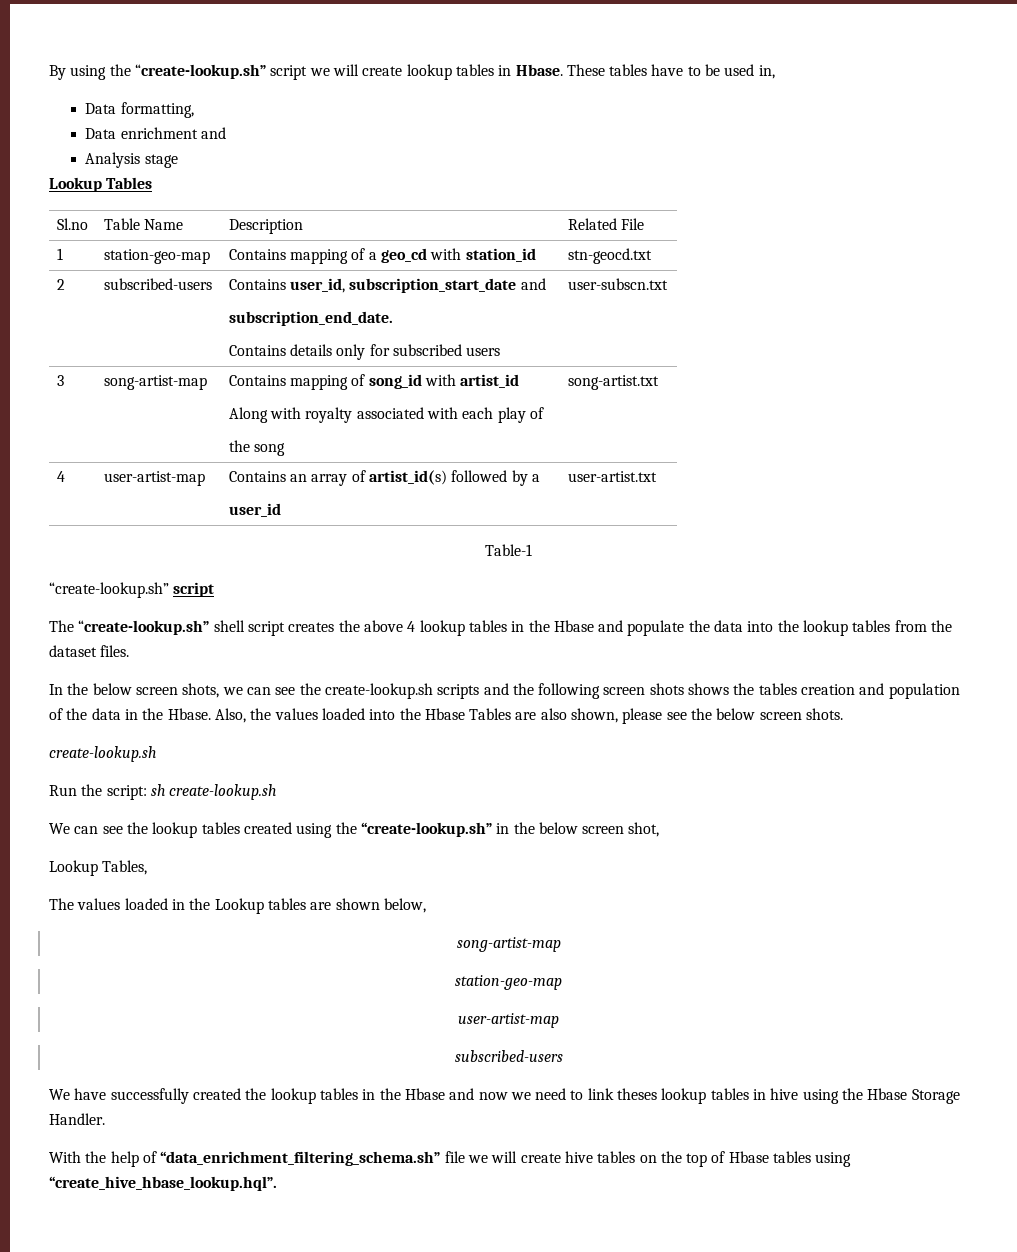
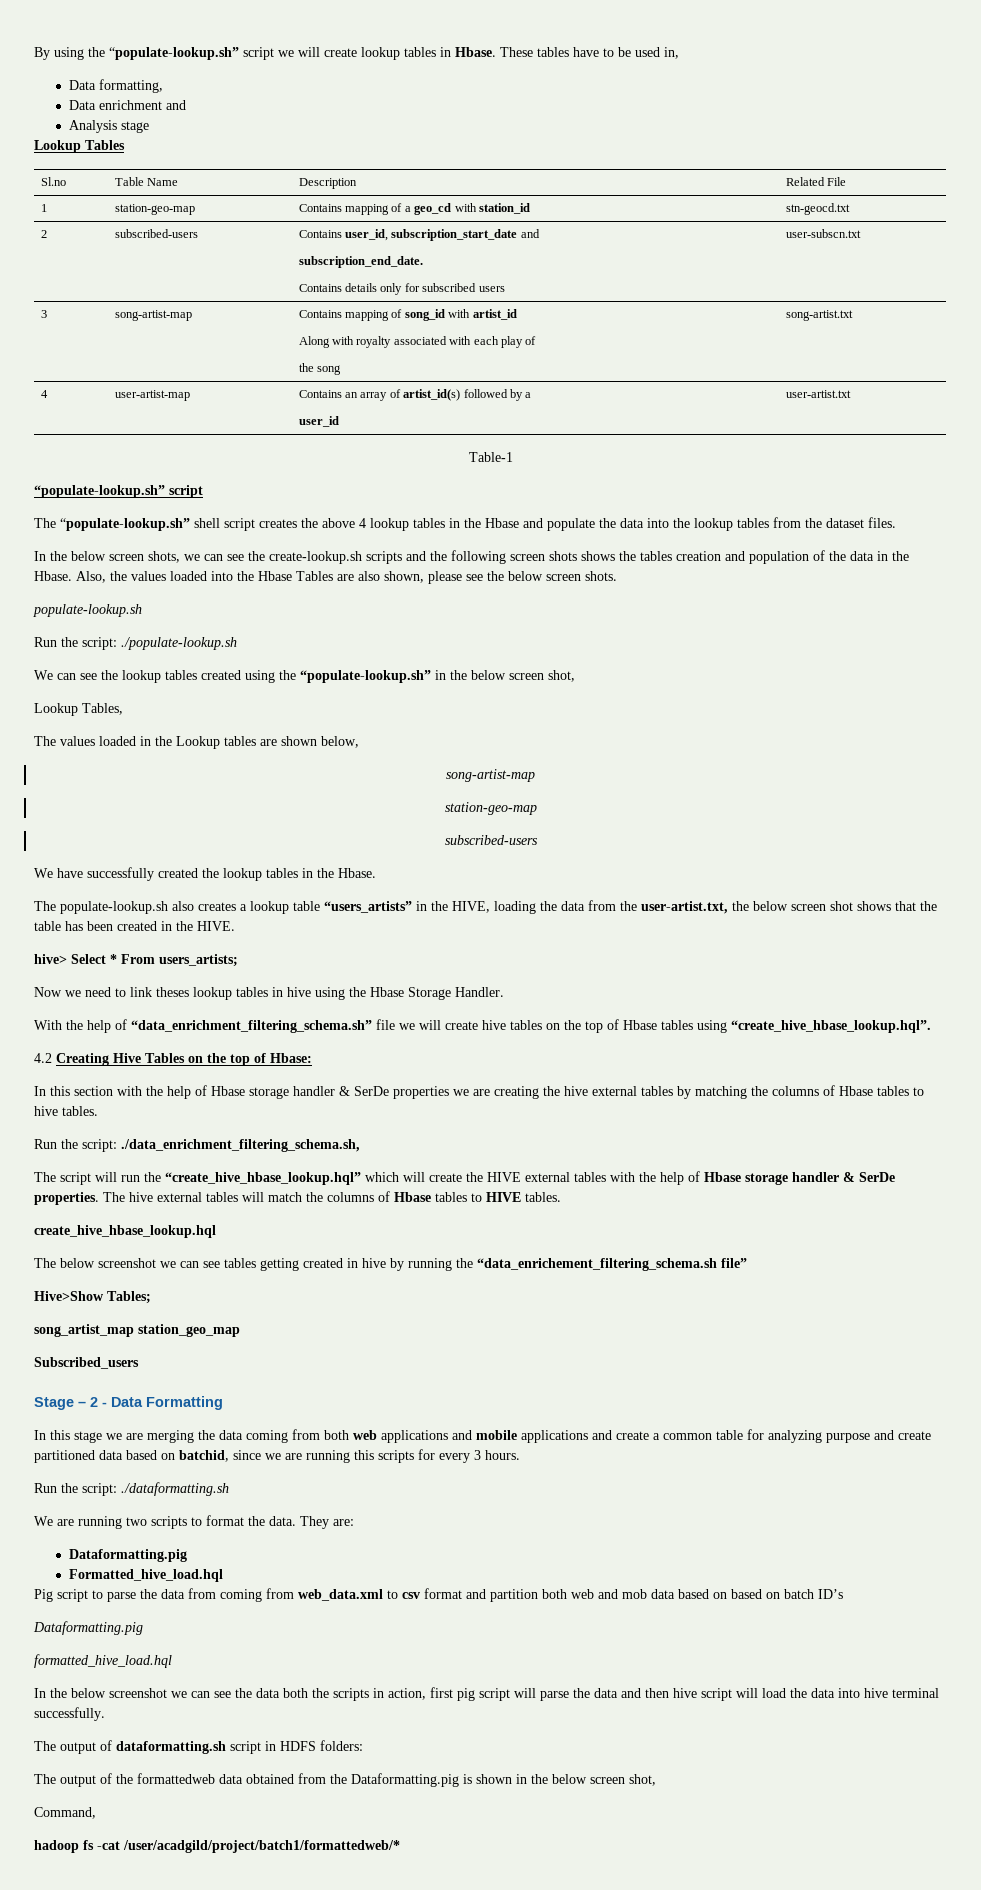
[134,64,266,79] “create-lookup.sh” -> [109,47,239,60] “populate-lookup.sh”
[49,582,169,598] “create-lookup.sh” -> [34,485,165,498] “populate-lookup.sh”
[78,620,210,635] “create-lookup.sh” -> [60,518,190,531] “populate-lookup.sh”
[49,746,156,762] [49,784,277,800] create-lookup.sh // Run the script: sh create-lookup.sh -> [33,604,142,617] [34,637,237,650] populate-lookup.sh // Run the script: ./populate-lookup.sh
[360,822,492,837] “create-lookup.sh” -> [300,670,431,683] “populate-lookup.sh”
[458,1013,559,1028] // user-artist-map -> (537, 808) none
[404,1088,508,1100] Hbase and now -> [338,868,376,878] [34,900,937,914] [34,921,235,931] [34,954,238,967] [34,987,62,997] Hbase. // The populate-lookup.sh also creates a lookup table “users_artists” in the HIVE, loading the data from the user-artist.txt, the below screen shot shows that the table has been created in the HIVE. // hive> Select * From users_artists; // Now
(277, 1183) none -> [34,1053,312,1066] [34,1085,924,1099] [34,1106,98,1116] [34,1139,360,1152] [34,1171,895,1185] [34,1191,561,1205] [34,1225,216,1238] [34,1258,747,1271] [34,1291,151,1304] [34,1324,240,1337] [34,1357,139,1369] [34,1396,223,1410] [34,1429,931,1443] [34,1449,520,1463] [34,1482,229,1496] [34,1515,354,1529] [68,1549,187,1562] [68,1569,223,1582] [34,1588,843,1602] [33,1621,143,1635] [34,1654,172,1668] [34,1687,939,1701] [34,1707,105,1721] [34,1740,363,1754] [34,1773,656,1787] [34,1807,96,1819] [34,1840,400,1853] // 4.2 Creating Hive Tables on the top of Hbase: // In this section with the help of Hbase storage handler & SerDe properties we are creating the hive external tables by matching the columns of Hbase tables to hive tables. // Run the script: ./data_enrichment_filtering_schema.sh, // The script will run the “create_hive_hbase_lookup.hql” which will create the HIVE external tables with the help of Hbase storage handler & SerDe properties. The hive external tables will match the columns of Hbase tables to HIVE tables. // create_hive_hbase_lookup.hql // The below screenshot we can see tables getting created in hive by running the “data_enrichement_filtering_schema.sh file” // Hive>Show Tables; // song_artist_map station_geo_map // Subscribed_users // Stage – 2 - Data Formatting // In this stage we are merging the data coming from both web applications and mobile applications and create a common table for analyzing purpose and create partitioned data based on batchid, since we are running this scripts for every 3 hours. // Run the script: ./dataformatting.sh // We are running two scripts to format the data. They are: // Dataformatting.pig // Formatted_hive_load.hql // Pig script to parse the data from coming from web_data.xml to csv format and partition both web and mob data based on based on batch ID’s // Dataformatting.pig // formatted_hive_load.hql // In the below screenshot we can see the data both the scripts in action, first pig script will parse the data and then hive script will load the data into hive terminal successfully. // The output of dataformatting.sh script in HDFS folders: // The output of the formattedweb data obtained from the Dataformatting.pig is shown in the below screen shot, // Command, // hadoop fs -cat /user/acadgild/project/batch1/formattedweb/*

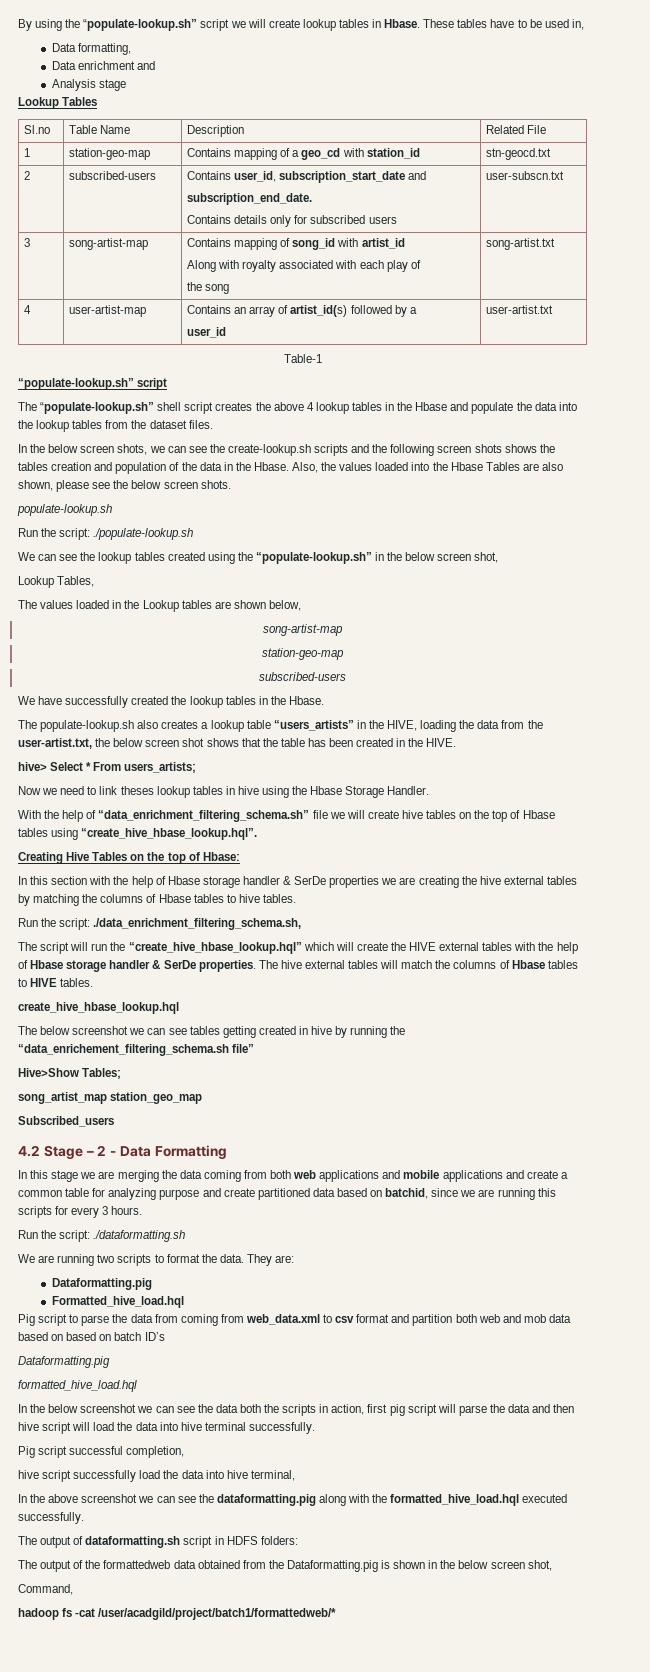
[34,1053,52,1063] 4.2 -> (258, 834) none
(139, 1363) none -> [18,1145,40,1157] 4.2
(105, 1714) none -> [18,1446,185,1458] [18,1470,295,1482] [18,1494,568,1506] [18,1512,84,1524] // Pig script successful completion, // hive script successfully load the data into hive terminal, // In the above screenshot we can see the dataformatting.pig along with the formatted_hive_load.hql executed successfully.

